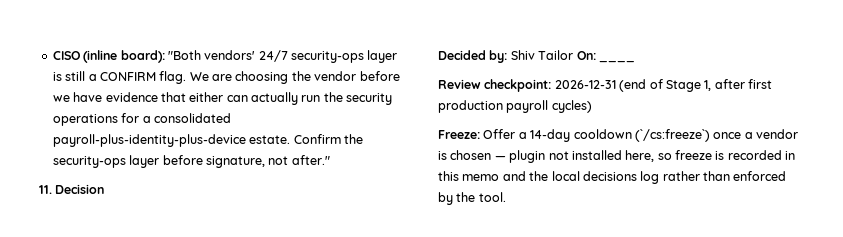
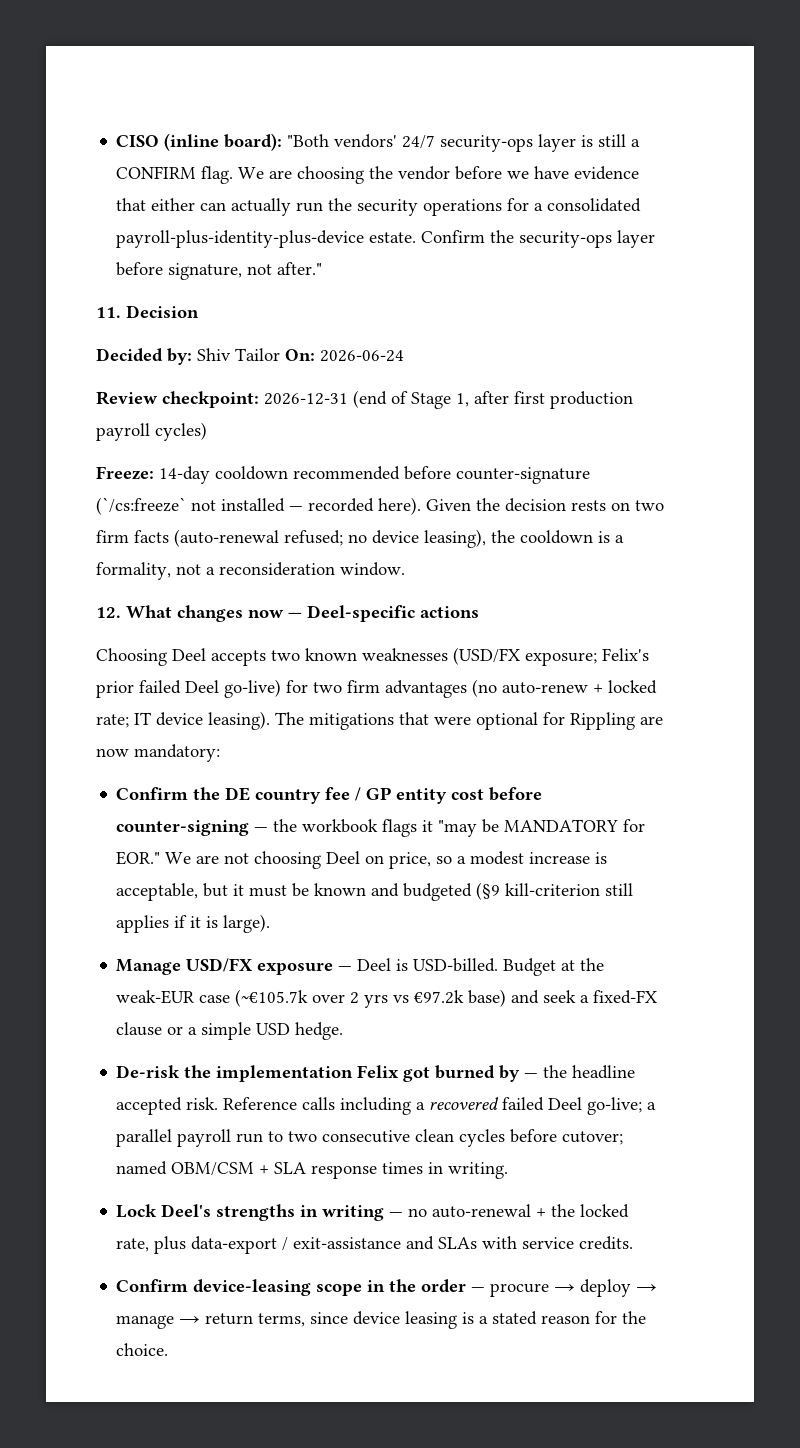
[598,60,635,63] ____ -> [320,350,404,362] 2026-06-24
[483,129,798,142] [438,150,796,163] [438,171,787,184] [438,192,506,205] Offer a 14-day cooldown (`/cs:freeze`) once a vendor is chosen — plugin not installed here, so freeze is recorded in this memo and the local decisions log rather than enforced by the tool. -> [159,466,590,484] [96,497,664,515] [96,529,624,548] [96,562,405,580] [96,605,479,622] [96,647,649,666] [96,679,657,698] [96,711,663,730] [96,744,220,762] [116,787,543,804] [116,819,646,837] [116,851,608,869] [116,882,634,901] [116,914,271,933] [116,958,605,976] [116,989,658,1008] [116,1022,344,1040] [116,1065,636,1082] [116,1097,657,1115] [116,1129,624,1147] [116,1161,509,1179] [116,1204,630,1221] [116,1236,634,1254] [116,1279,658,1297] [116,1311,647,1329] [116,1343,169,1356] 14-day cooldown recommended before counter-signature (`/cs:freeze` not installed — recorded here). Given the decision rests on two firm facts (auto-renewal refused; no device leasing), the cooldown is a formality, not a reconsideration window. // 12. What changes now — Deel-specific actions // Choosing Deel accepts two known weaknesses (USD/FX exposure; Felix's prior failed Deel go-live) for two firm advantages (no auto-renew + locked rate; IT device leasing). The mitigations that were optional for Rippling are now mandatory: // Confirm the DE country fee / GP entity cost before counter-signing — the workbook flags it "may be MANDATORY for EOR." We are not choosing Deel on price, so a modest increase is acceptable, but it must be known and budgeted (§9 kill-criterion still applies if it is large). // Manage USD/FX exposure — Deel is USD-billed. Budget at the weak-EUR case (~€105.7k over 2 yrs vs €97.2k base) and seek a fixed-FX clause or a simple USD hedge. // De-risk the implementation Felix got burned by — the headline accepted risk. Reference calls including a recovered failed Deel go-live; a parallel payroll run to two consecutive clean cycles before cutover; named OBM/CSM + SLA response times in writing. // Lock Deel's strengths in writing — no auto-renewal + the locked rate, plus data-export / exit-assistance and SLAs with service credits. // Confirm device-leasing scope in the order — procure → deploy → manage → return terms, since device leasing is a stated reason for the choice.

